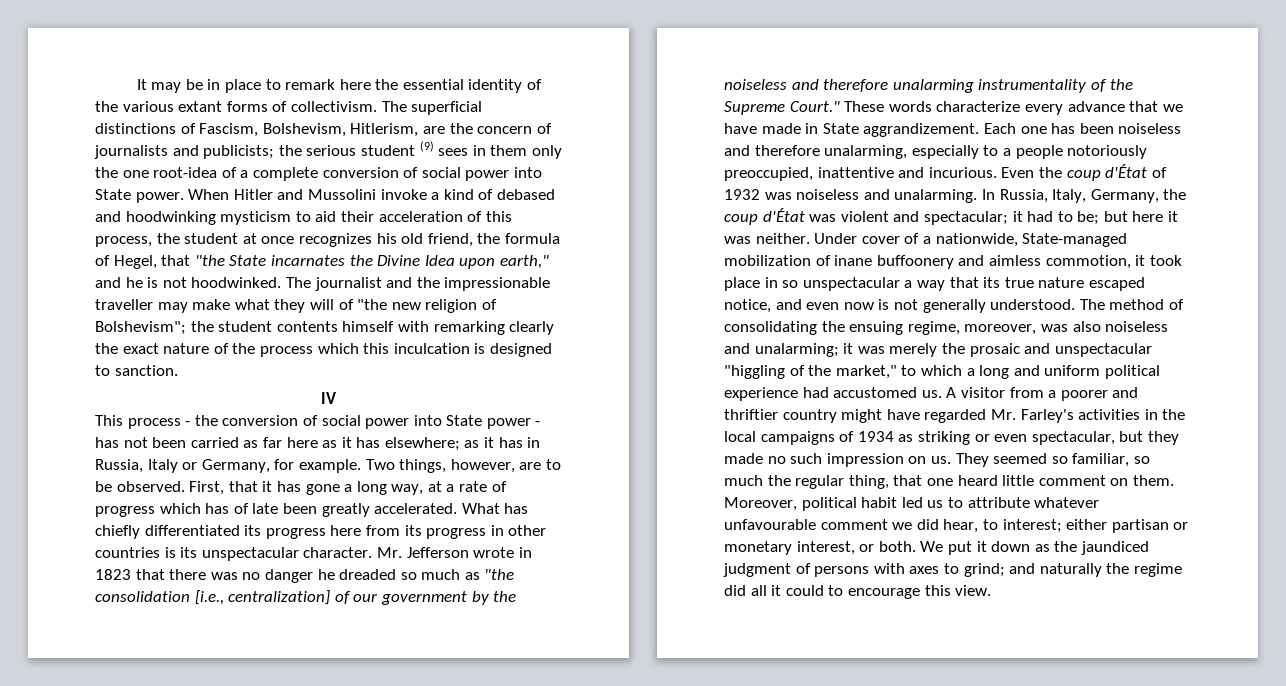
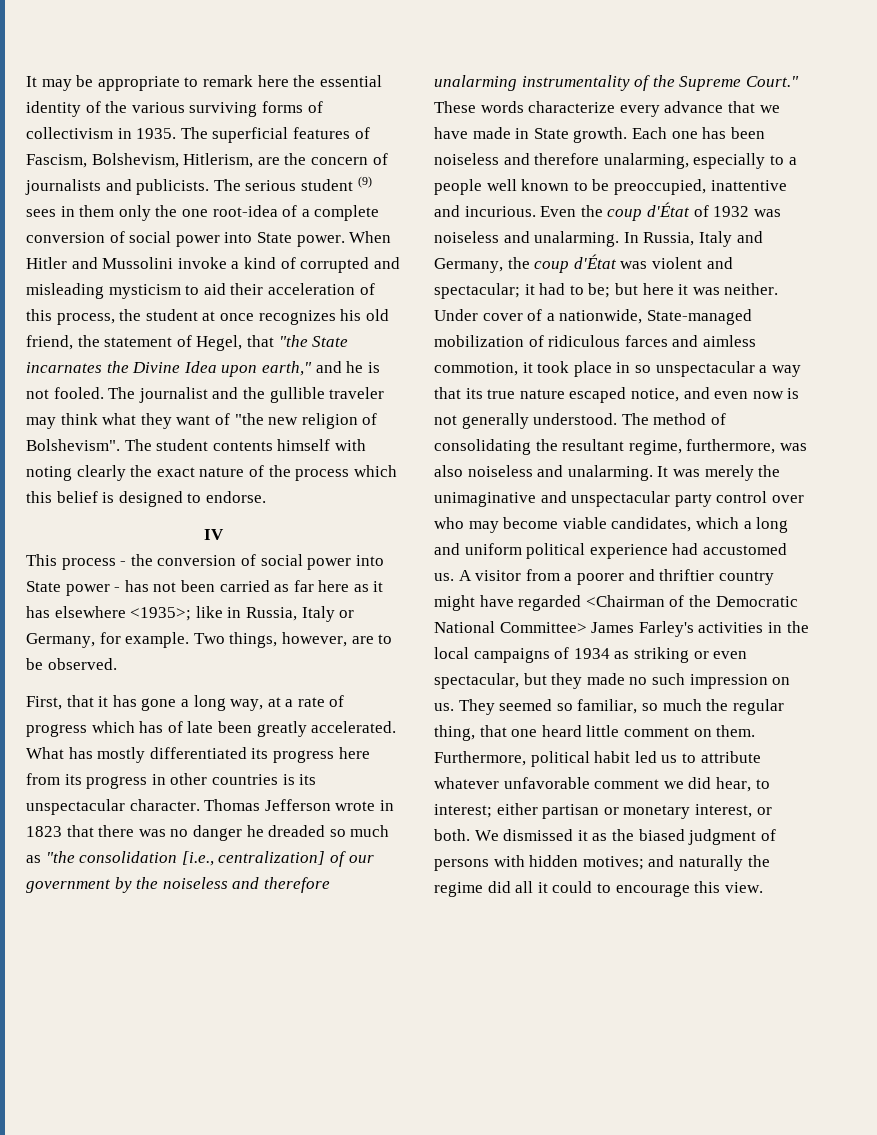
[207,79,261,93] in place -> [97,76,180,91] appropriate
[178,101,223,112] extant -> [189,102,258,117] surviving
[290,101,377,112] collectivism. -> [26,127,177,139] collectivism in 1935.
[95,123,176,134] distinctions -> [292,127,350,139] features
[203,145,302,159] publicists; the -> [136,179,241,195] publicists. The
[496,189,555,200] [95,211,216,225] debased and hoodwinking -> [300,257,400,273] [26,283,104,299] corrupted and misleading
[504,233,560,244] formula -> [104,337,173,347] statement
[191,277,282,288] hoodwinked. -> [53,387,104,399] fooled.
[444,277,551,291] [95,299,231,313] impressionable traveller may make -> [269,387,385,403] [26,413,98,429] gullible traveler may think
[309,299,334,310] will -> [176,415,211,425] want
[95,321,214,335] Bolshevism"; the -> [26,439,152,451] Bolshevism". The
[433,321,505,335] remarking -> [26,466,72,481] noting
[393,343,470,354] inculcation -> [56,491,98,503] belief
[114,365,178,376] sanction. -> [205,491,266,503] endorse.
[384,437,523,451] elsewhere; as it has -> [54,606,223,621] elsewhere <1935>; like
(185, 486) none -> (117, 664) //
[95,525,140,539] chiefly -> [97,747,146,763] mostly
[376,547,402,558] Mr. -> [204,799,261,811] Thomas
[863,123,980,137] aggrandizement. -> [573,127,628,143] growth.
[1067,145,1148,159] notoriously -> [486,179,610,191] well known to be
[1052,189,1087,203] Italy, -> [698,231,763,247] Italy and
[834,255,954,269] inane buffoonery -> [548,335,668,347] ridiculous farces
[849,321,1037,335] ensuing regime, moreover, -> [562,439,776,455] resultant regime, furthermore,
[754,343,854,357] unalarming; it -> [567,465,669,481] unalarming. It
[969,343,1020,357] prosaic -> [434,492,536,507] unimaginative
[724,365,917,379] "higgling of the market," to -> [674,491,804,507] [434,517,692,533] party control over who may become viable candidates,
[990,409,1016,420] Mr. -> [585,595,798,607] [434,621,635,633] <Chairman of the Democratic National Committee> James
[724,497,797,511] Moreover, -> [434,751,526,766] Furthermore,
[724,519,816,530] unfavourable -> [503,777,590,789] unfavorable
[947,541,1031,555] put it down -> [503,829,588,841] dismissed it
[1080,541,1149,555] jaundiced -> [638,829,685,841] biased
[909,563,1005,577] axes to grind; -> [529,855,644,870] hidden motives;

